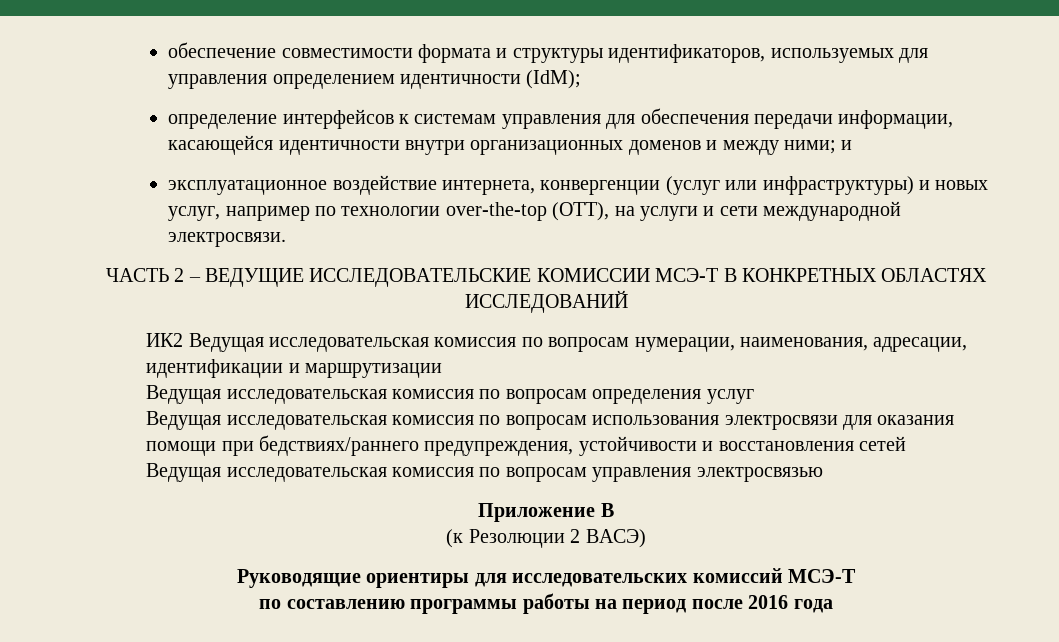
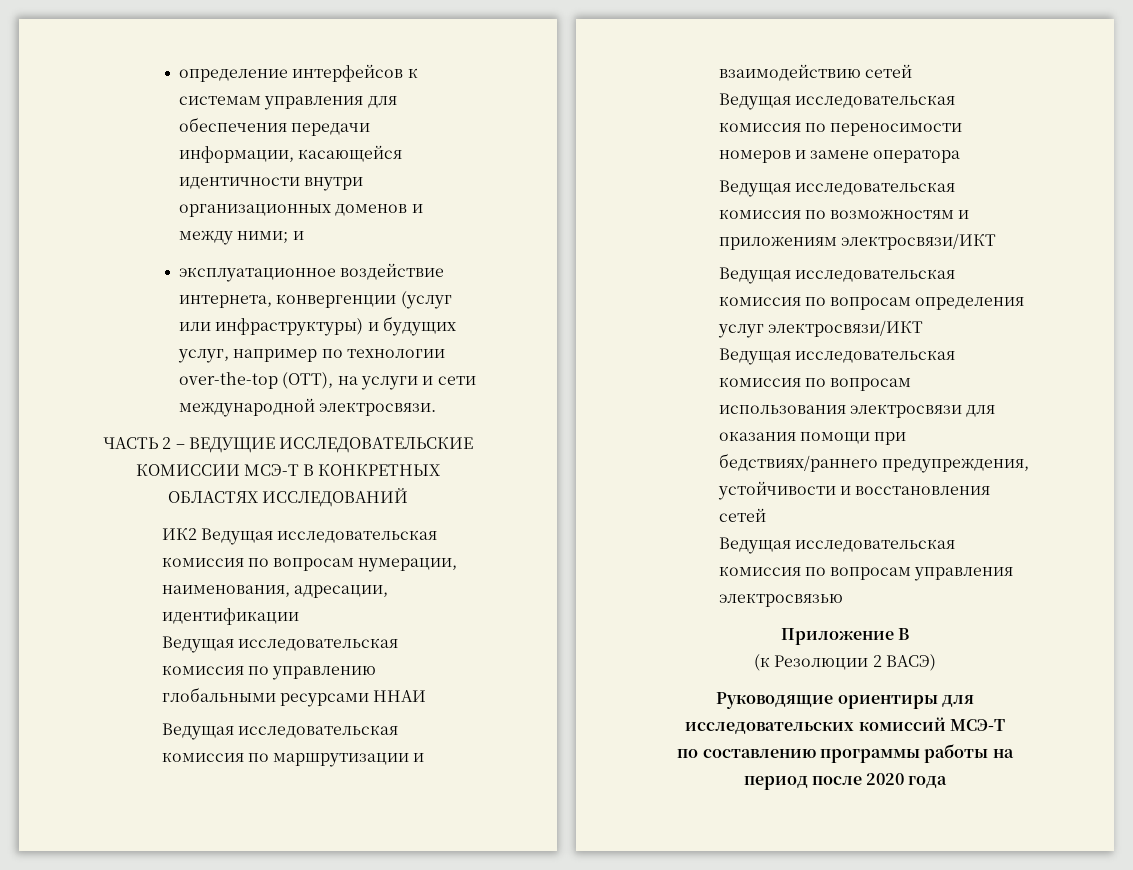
[168,42,928,63] [168,70,582,89] обеспечение совместимости формата и структуры идентификаторов, используемых для управления определением идентичности (IdM); // -> (179, 75) none
[935,180,989,190] новых -> [383,316,457,336] будущих
[288,363,442,378] и маршрутизации -> [161,636,398,653] [161,665,377,680] [161,687,427,707] [161,723,398,740] [161,752,425,767] [718,64,912,81] [718,93,955,110] [718,122,963,136] [718,150,961,163] [718,180,955,197] [718,209,970,219] [718,233,996,250] // Ведущая исследовательская комиссия по управлению глобальными ресурсами ННАИ // Ведущая исследовательская комиссия по маршрутизации и взаимодействию сетей // Ведущая исследовательская комиссия по переносимости номеров и замене оператора // Ведущая исследовательская комиссия по возможностям и приложениям электросвязи/ИКТ
(754, 396) none -> [767,320,923,337] электросвязи/ИКТ
[748,595,789,609] 2016 -> [866,773,905,785] 2020

